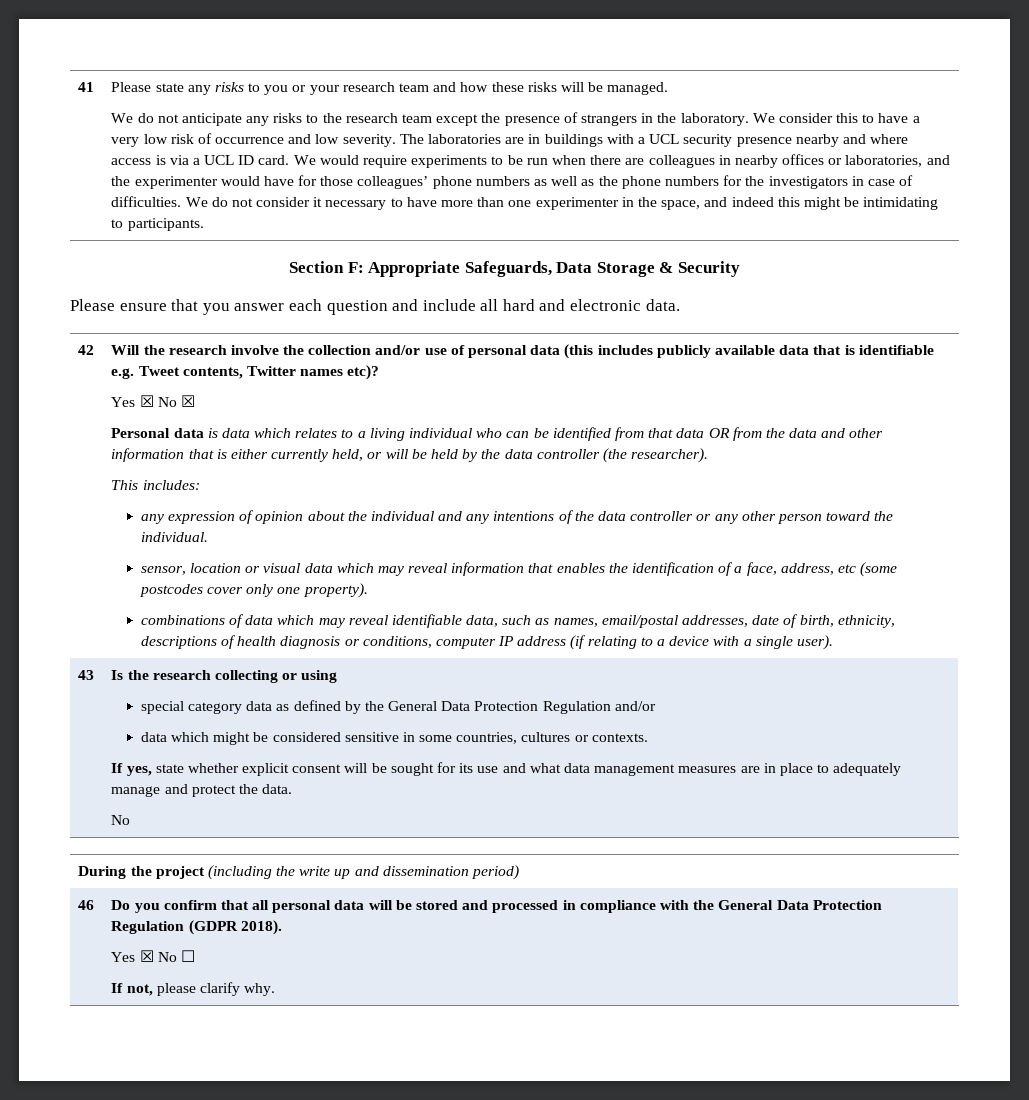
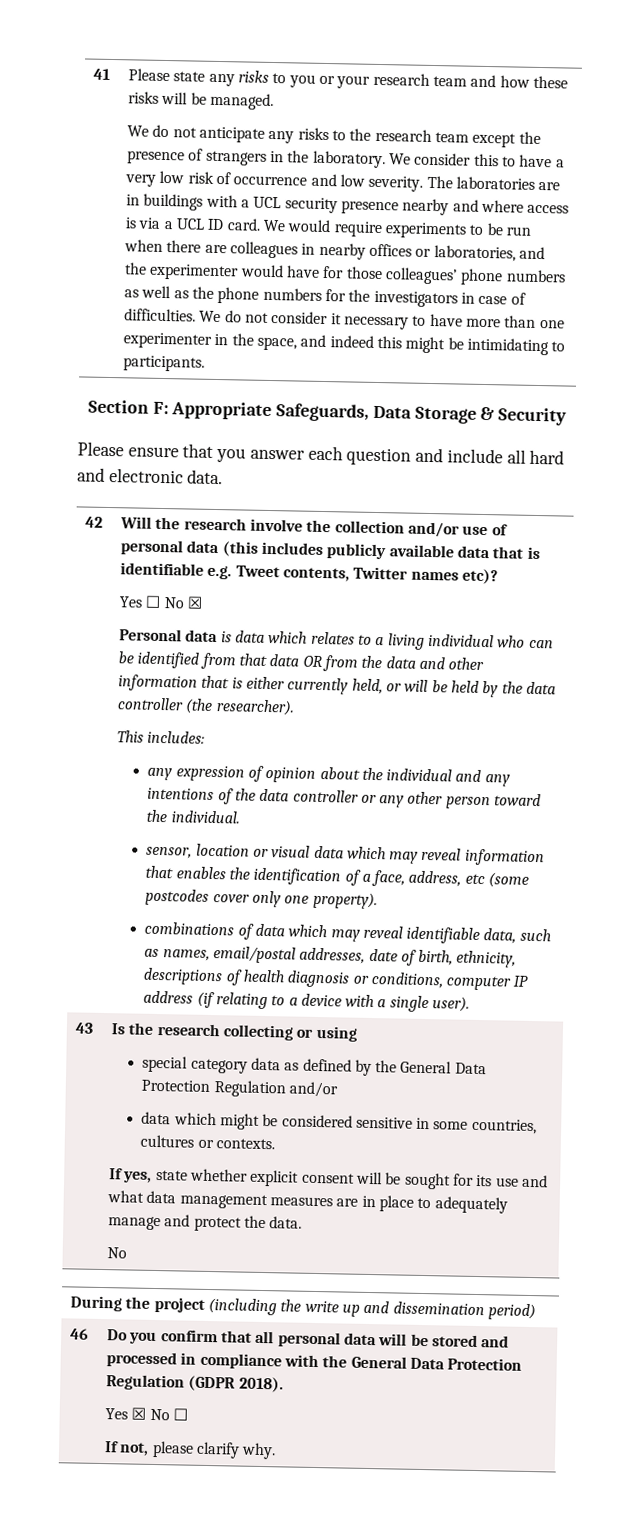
[139,395,154,407] ☒ -> [145,595,162,608] ☐

